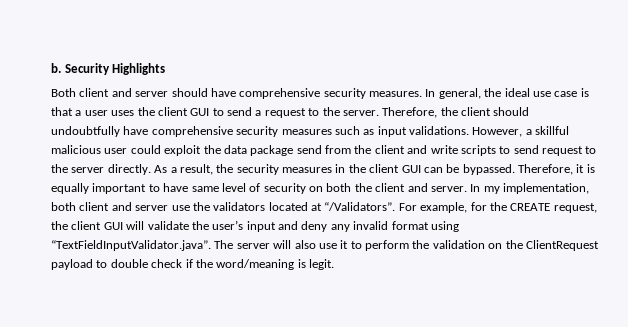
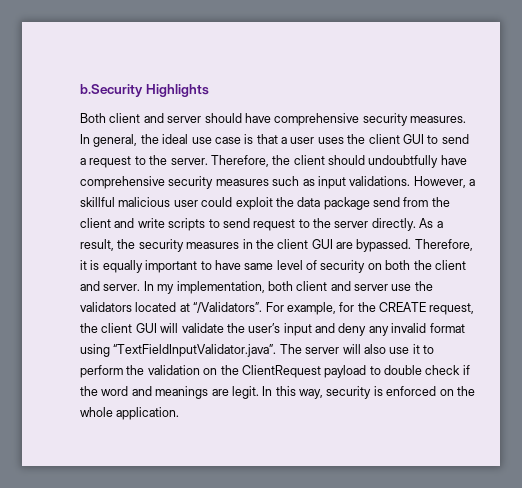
[51,63,110,75] b. Security -> [80,84,143,97] b.Security
[423,164,460,173] can be -> [336,242,353,249] are
[216,259,334,270] word/meaning is legit. -> [101,386,475,399] [80,407,180,420] word and meanings are legit. In this way, security is enforced on the whole application.

